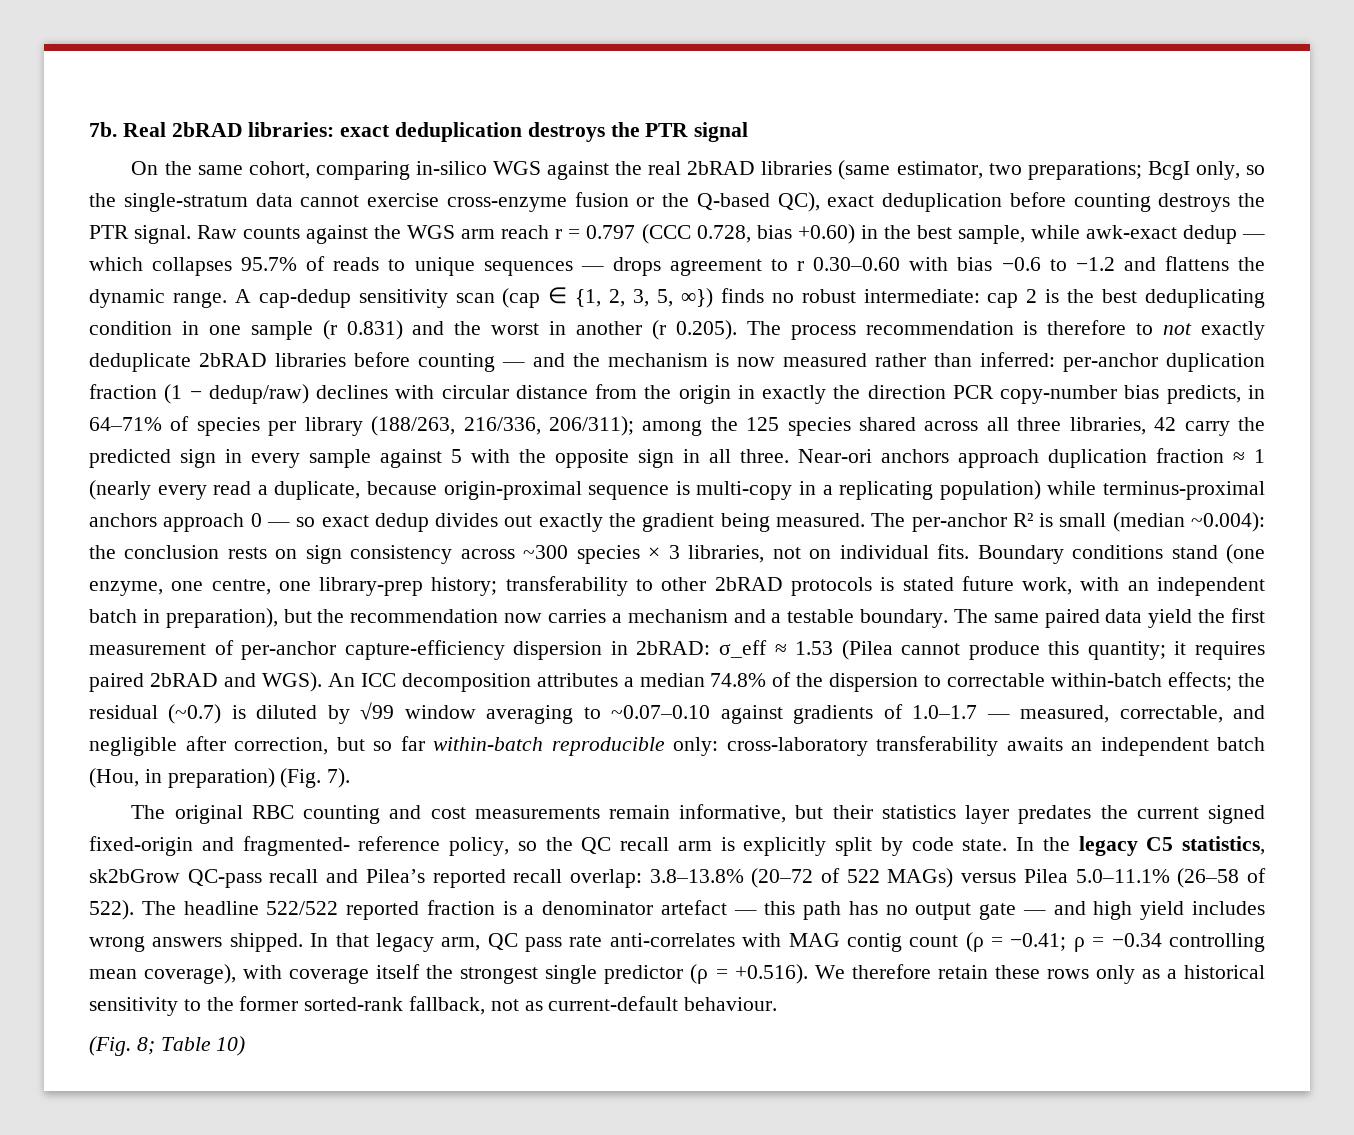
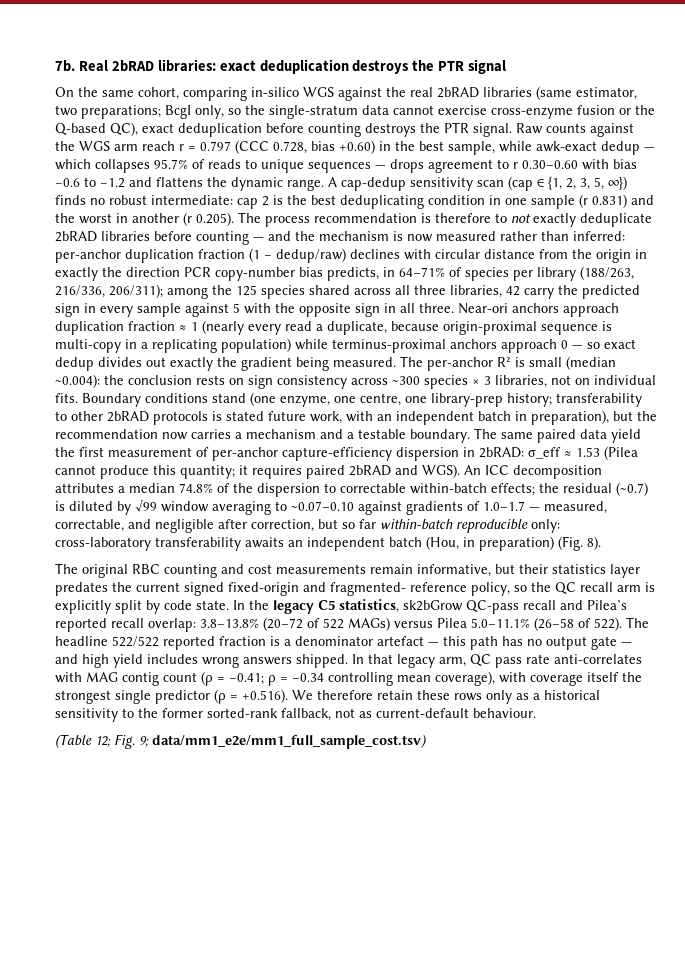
[327,768,351,788] 7). -> [587,536,601,550] 8).
[89,1036,246,1056] (Fig. 8; Table 10) -> [55,734,427,749] (Table 12; Fig. 9; data/mm1_e2e/mm1_full_sample_cost.tsv)

